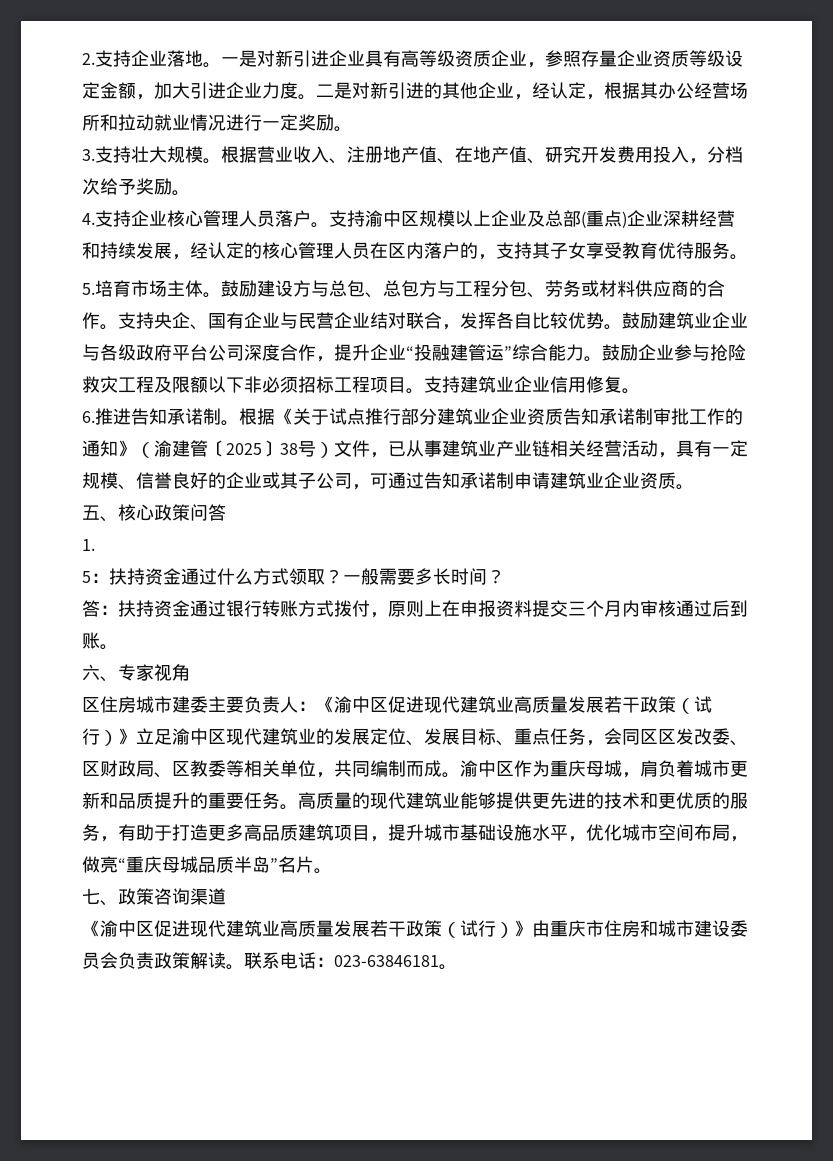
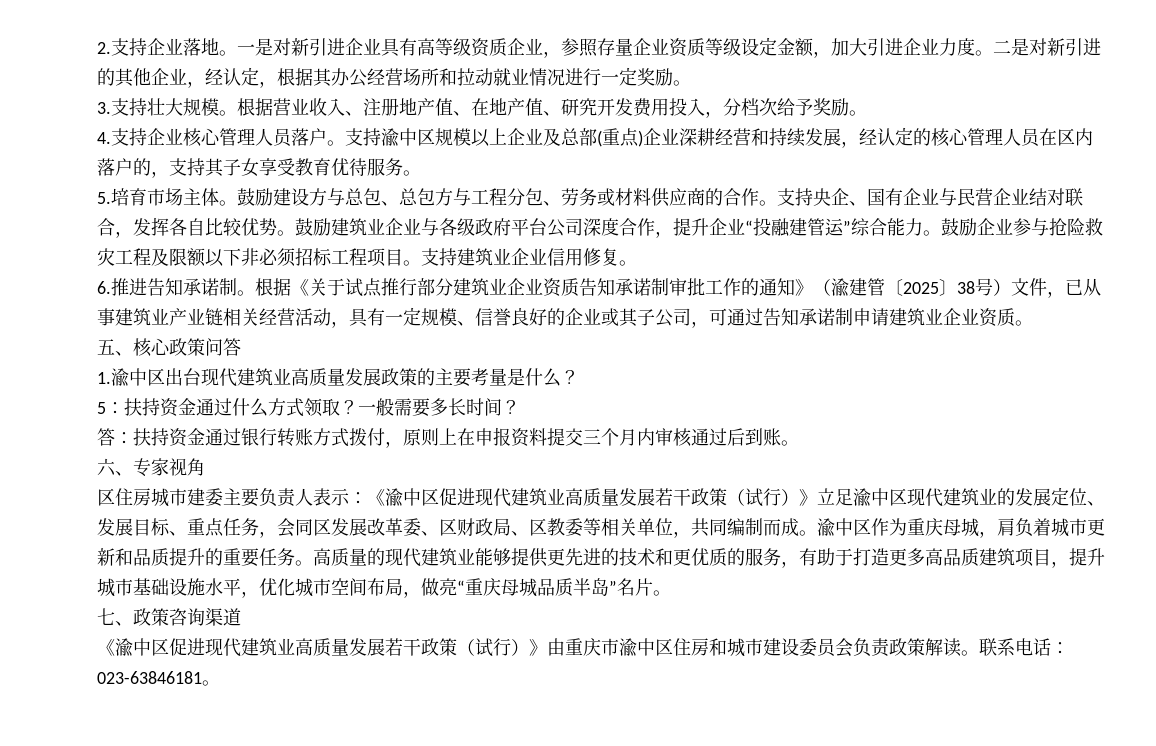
(95, 545) none -> [111,368,579,387] 渝中区出台现代建筑业高质量发展政策的主要考量是什么？
(298, 704) none -> [313,488,350,506] 表示
[658,728,712,745] 区发改 -> [331,518,403,536] 发展改革
(604, 928) none -> [619,638,673,657] 渝中区

